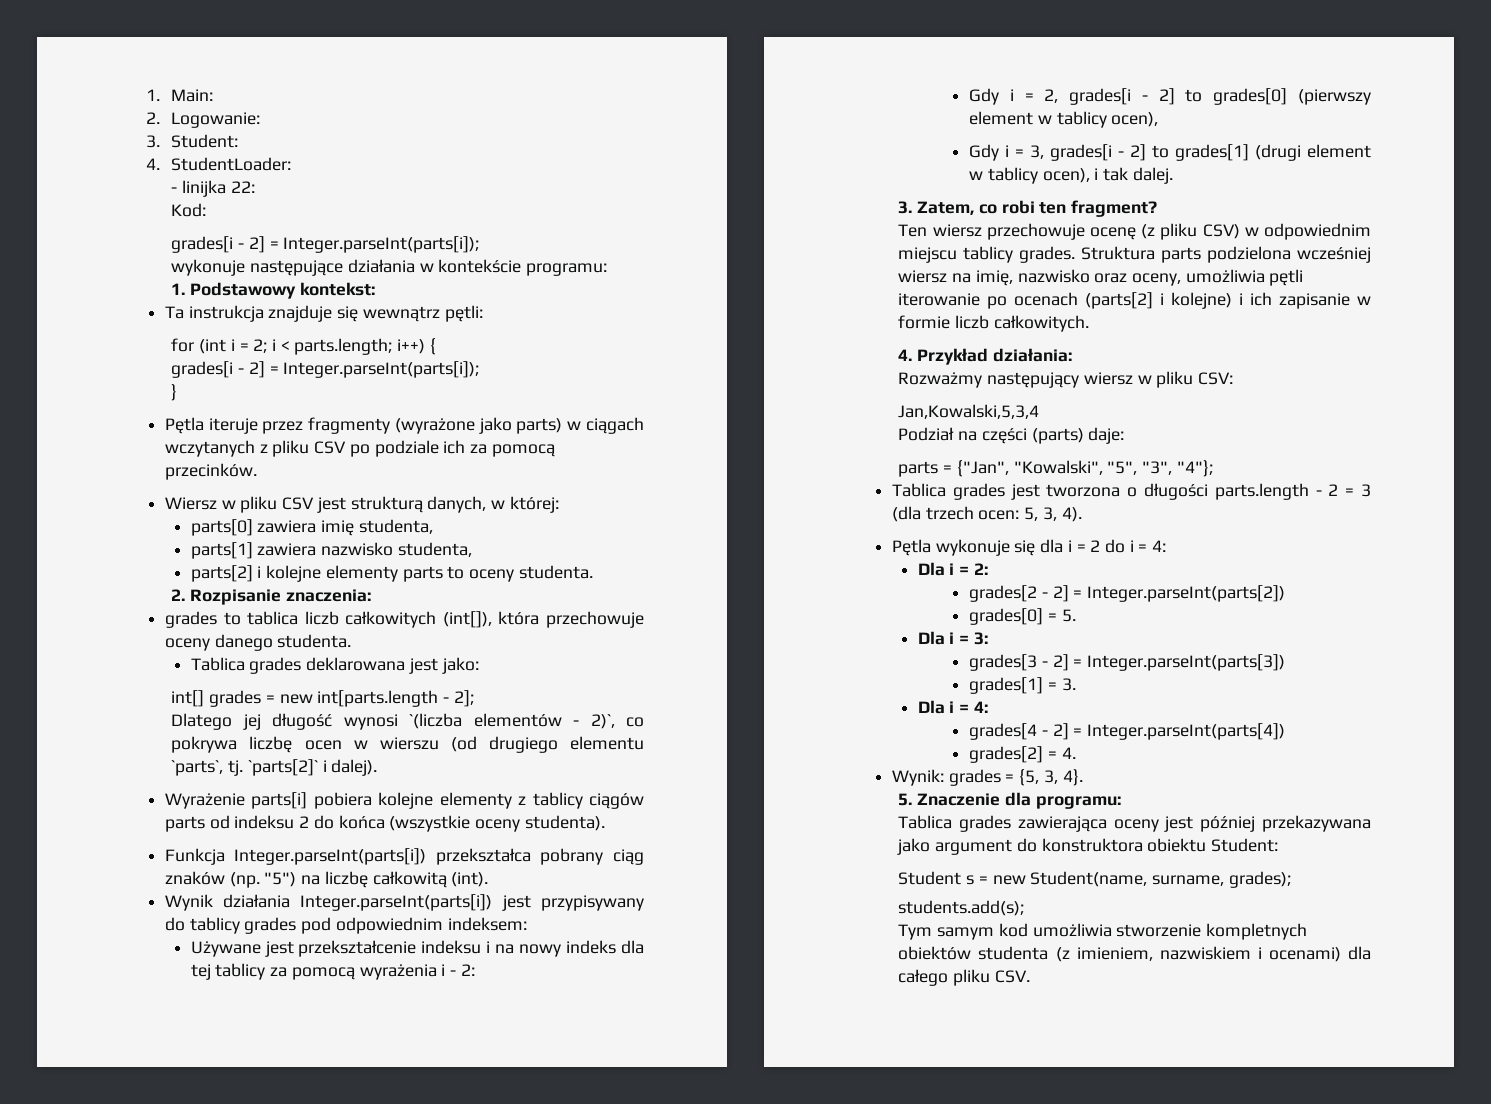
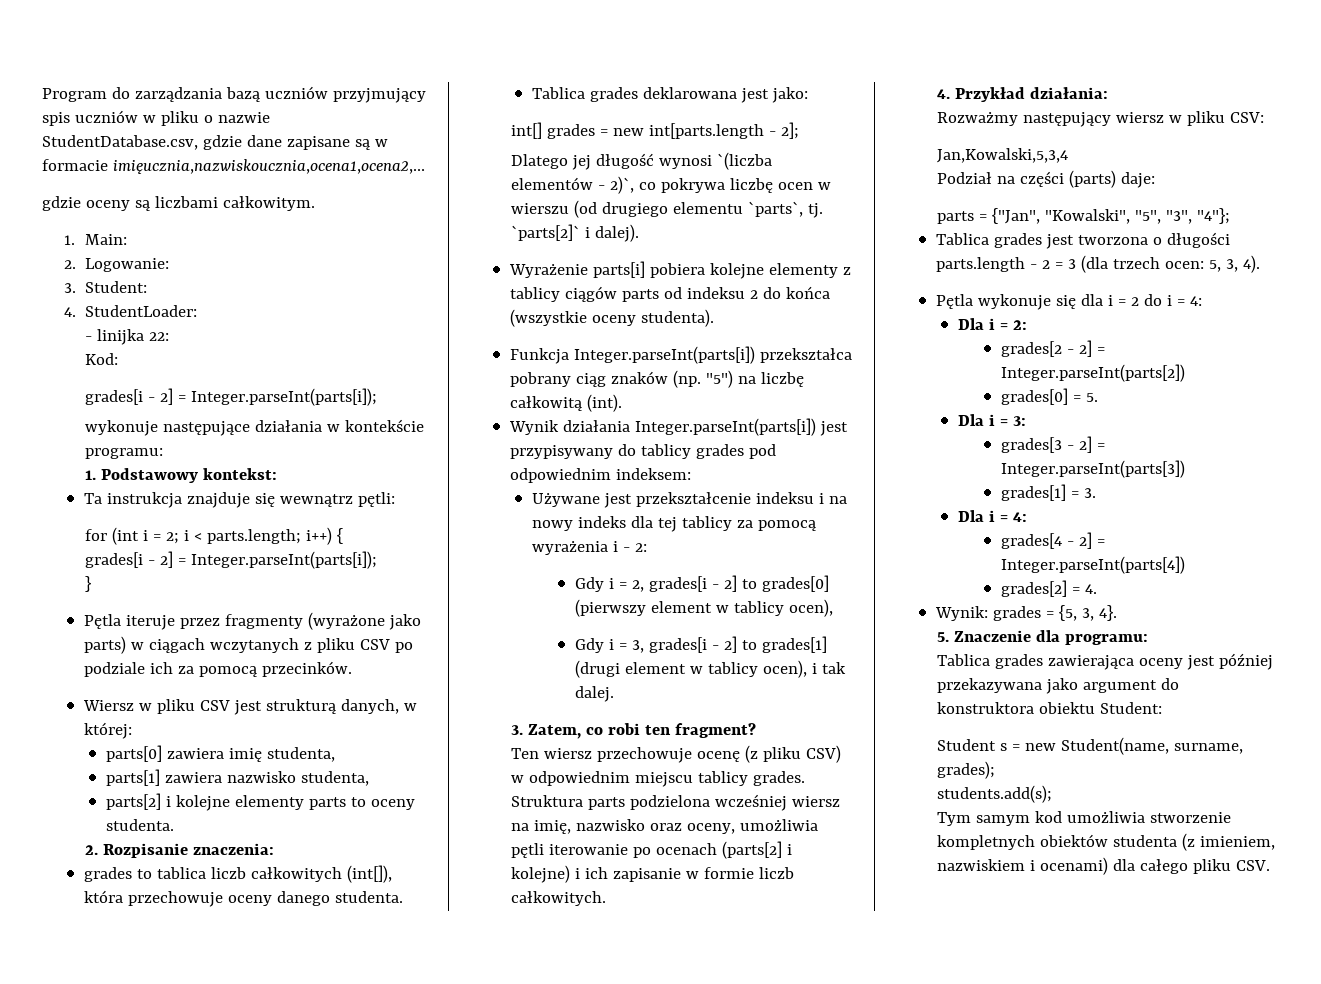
(145, 95) none -> [42,86,426,103] [42,110,270,126] [42,135,388,150] [42,159,425,174] [42,196,315,211] Program do zarządzania bazą uczniów przyjmujący spis uczniów w pliku o nazwie StudentDatabase.csv, gdzie dane zapisane są w formacie imięucznia,nazwiskoucznia,ocena1,ocena2,… // gdzie oceny są liczbami całkowitym. //

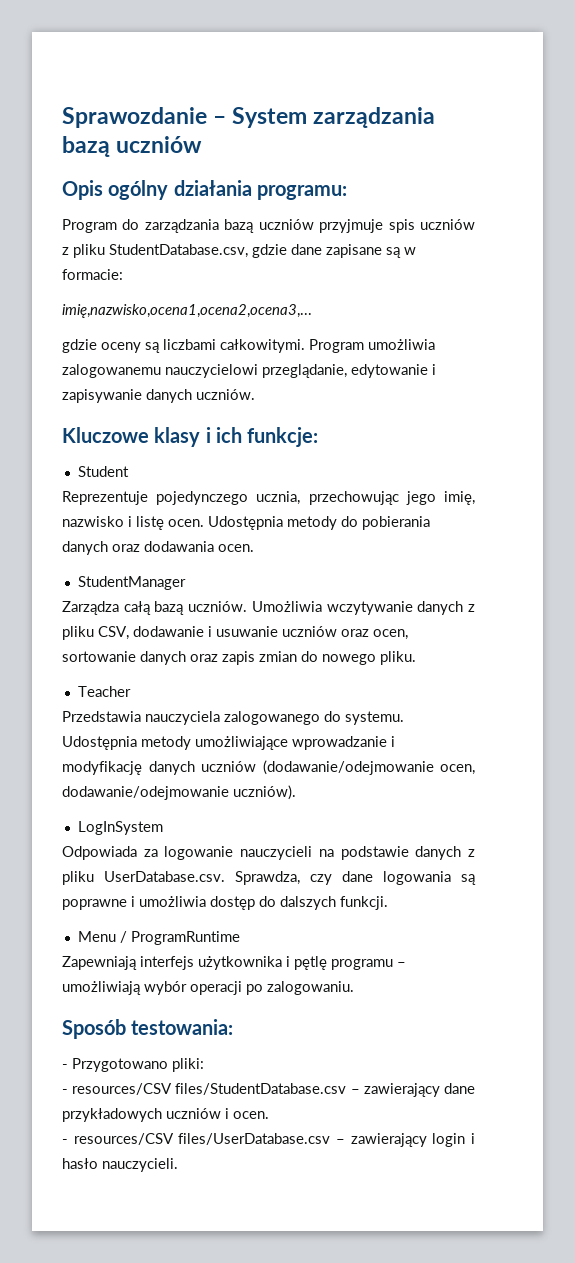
(42, 95) none -> [62,107,436,128] [62,136,203,157] [62,180,347,200] Sprawozdanie – System zarządzania bazą uczniów // Opis ogólny działania programu: //
[332,88,426,103] przyjmujący -> [319,219,384,233] przyjmuje
[142,111,270,126] w pliku o nazwie -> [62,244,105,258] z pliku
[42,159,425,174] formacie imięucznia,nazwiskoucznia,ocena1,ocena2,… -> [62,269,123,280] [62,304,312,318] formacie: // imię,nazwisko,ocena1,ocena2,ocena3,...
[222,196,315,211] [63,234,128,245] [63,258,170,272] [63,281,148,293] [63,305,198,317] [85,329,170,345] [85,353,119,365] [85,388,378,406] [85,419,425,436] [85,448,164,459] [85,468,278,483] [83,492,395,508] [85,527,344,545] [85,551,378,569] [85,576,92,592] [83,612,421,630] [83,636,413,654] [83,661,352,677] [82,699,417,715] [83,722,132,739] [105,745,335,762] [105,769,369,786] [105,793,415,811] [105,819,174,831] [85,843,275,858] [83,865,392,883] [83,890,403,907] [531,87,808,103] [511,122,800,139] [511,152,773,170] [511,176,832,194] [511,200,824,218] [511,224,640,242] [508,261,851,279] [509,286,830,302] [509,309,714,327] [509,346,852,364] [509,370,804,388] [509,394,622,412] [508,418,848,436] [509,444,776,459] [509,468,691,483] [531,492,847,508] [531,516,816,532] [531,541,647,555] [574,575,829,592] [574,599,833,617] [574,636,827,653] [574,660,846,678] [574,686,614,702] [511,723,757,739] [511,745,842,763] [511,771,806,787] [511,794,841,811] [511,819,819,834] [511,841,793,859] [511,865,795,883] [511,891,607,906] [937,87,1109,102] [937,111,1265,127] [937,148,1069,163] [937,170,1156,188] [937,208,1231,224] [935,232,1230,249] [935,255,1260,273] [935,294,1202,310] [957,318,1027,330] [1000,340,1105,357] [1000,364,1185,382] [1000,388,1098,405] [957,414,1026,426] [1000,436,1105,453] [1000,460,1185,478] [1000,484,1096,501] [957,510,1027,522] [1000,532,1105,549] [1000,556,1185,574] [1000,580,1097,597] [934,605,1117,621] [937,630,1149,645] [937,653,1274,670] [937,678,1180,694] [937,702,1163,714] [937,737,1244,755] [937,761,996,779] [937,785,1053,803] [937,811,1232,826] [937,833,1276,851] [937,857,1271,875] całkowitym. // 1. Main: // 2. Logowanie: // 3. Student: // 4. StudentLoader: // - linijka 22: // Kod: // grades[i - 2] = Integer.parseInt(parts[i]); // wykonuje następujące działania w kontekście programu: // 1. Podstawowy kontekst: // Ta instrukcja znajduje się wewnątrz pętli: // for (int i = 2; i < parts.length; i++) { // grades[i - 2] = Integer.parseInt(parts[i]); // } // Pętla iteruje przez fragmenty (wyrażone jako parts) w ciągach wczytanych z pliku CSV po podziale ich za pomocą przecinków. // Wiersz w pliku CSV jest strukturą danych, w której: // parts[0] zawiera imię studenta, // parts[1] zawiera nazwisko studenta, // parts[2] i kolejne elementy parts to oceny studenta. // 2. Rozpisanie znaczenia: // grades to tablica liczb całkowitych (int[]), która przechowuje oceny danego studenta. // Tablica grades deklarowana jest jako: // int[] grades = new int[parts.length - 2]; // Dlatego jej długość wynosi `(liczba elementów - 2)`, co pokrywa liczbę ocen w wierszu (od drugiego elementu `parts`, tj. `parts[2]` i dalej). // Wyrażenie parts[i] pobiera kolejne elementy z tablicy ciągów parts od indeksu 2 do końca (wszystkie oceny studenta). // Funkcja Integer.parseInt(parts[i]) przekształca pobrany ciąg znaków (np. "5") na liczbę całkowitą (int). // Wynik działania Integer.parseInt(parts[i]) jest przypisywany do tablicy grades pod odpowiednim indeksem: // Używane jest przekształcenie indeksu i na nowy indeks dla tej tablicy za pomocą wyrażenia i - 2: // Gdy i = 2, grades[i - 2] to grades[0] (pierwszy element w tablicy ocen), // Gdy i = 3, grades[i - 2] to grades[1] (drugi element w tablicy ocen), i tak dalej. // 3. Zatem, co robi ten fragment? // Ten wiersz przechowuje ocenę (z pliku CSV) w odpowiednim miejscu tablicy grades. Struktura parts podzielona wcześniej wiersz na imię, nazwisko oraz oceny, umożliwia pętli iterowanie po ocenach (parts[2] i kolejne) i ich zapisanie w formie liczb całkowitych. // 4. Przykład działania: // Rozważmy następujący wiersz w pliku CSV: // Jan,Kowalski,5,3,4 // Podział na części (parts) daje: // parts = {"Jan", "Kowalski", "5", "3", "4"}; // Tablica grades jest tworzona o długości parts.length - 2 = 3 (dla trzech ocen: 5, 3, 4). // Pętla wykonuje się dla i = 2 do i = 4: // Dla i = 2: // grades[2 - 2] = Integer.parseInt(parts[2]) // grades[0] = 5. // Dla i = 3: // grades[3 - 2] = Integer.parseInt(parts[3]) // grades[1] = 3. // Dla i = 4: // grades[4 - 2] = Integer.parseInt(parts[4]) // grades[2] = 4. // Wynik: grades = {5, 3, 4}. // 5. Znaczenie dla programu: // Tablica grades zawierająca oceny jest później przekazywana jako argument do konstruktora obiektu Student: // Student s = new Student(name, surname, grades); // students.add(s); // Tym samym kod umożliwia stworzenie kompletnych obiektów studenta (z imieniem, nazwiskiem i ocenami) dla całego pliku CSV. -> [220,339,435,353] [62,364,436,378] [62,389,255,403] [62,427,319,447] [77,466,129,477] [62,491,475,505] [62,516,430,530] [62,541,254,555] [77,576,186,590] [62,601,476,615] [62,626,408,640] [62,651,416,665] [77,686,131,697] [62,711,404,725] [62,736,395,750] [62,760,475,775] [62,785,296,800] [77,821,163,835] [62,846,475,860] [62,871,476,885] [62,896,388,910] [77,931,240,945] [62,956,406,970] [62,981,354,995] [62,1019,234,1039] [62,1058,204,1072] [62,1083,475,1097] [62,1108,269,1122] [62,1133,476,1147] [62,1158,178,1172] całkowitymi. Program umożliwia zalogowanemu nauczycielowi przeglądanie, edytowanie i zapisywanie danych uczniów. // Kluczowe klasy i ich funkcje: // Student // Reprezentuje pojedynczego ucznia, przechowując jego imię, nazwisko i listę ocen. Udostępnia metody do pobierania danych oraz dodawania ocen. // StudentManager // Zarządza całą bazą uczniów. Umożliwia wczytywanie danych z pliku CSV, dodawanie i usuwanie uczniów oraz ocen, sortowanie danych oraz zapis zmian do nowego pliku. // Teacher // Przedstawia nauczyciela zalogowanego do systemu. Udostępnia metody umożliwiające wprowadzanie i modyfikację danych uczniów (dodawanie/odejmowanie ocen, dodawanie/odejmowanie uczniów). // LogInSystem // Odpowiada za logowanie nauczycieli na podstawie danych z pliku UserDatabase.csv. Sprawdza, czy dane logowania są poprawne i umożliwia dostęp do dalszych funkcji. // Menu / ProgramRuntime // Zapewniają interfejs użytkownika i pętlę programu – umożliwiają wybór operacji po zalogowaniu. // Sposób testowania: // - Przygotowano pliki: // - resources/CSV files/StudentDatabase.csv – zawierający dane przykładowych uczniów i ocen. // - resources/CSV files/UserDatabase.csv – zawierający login i hasło nauczycieli.

